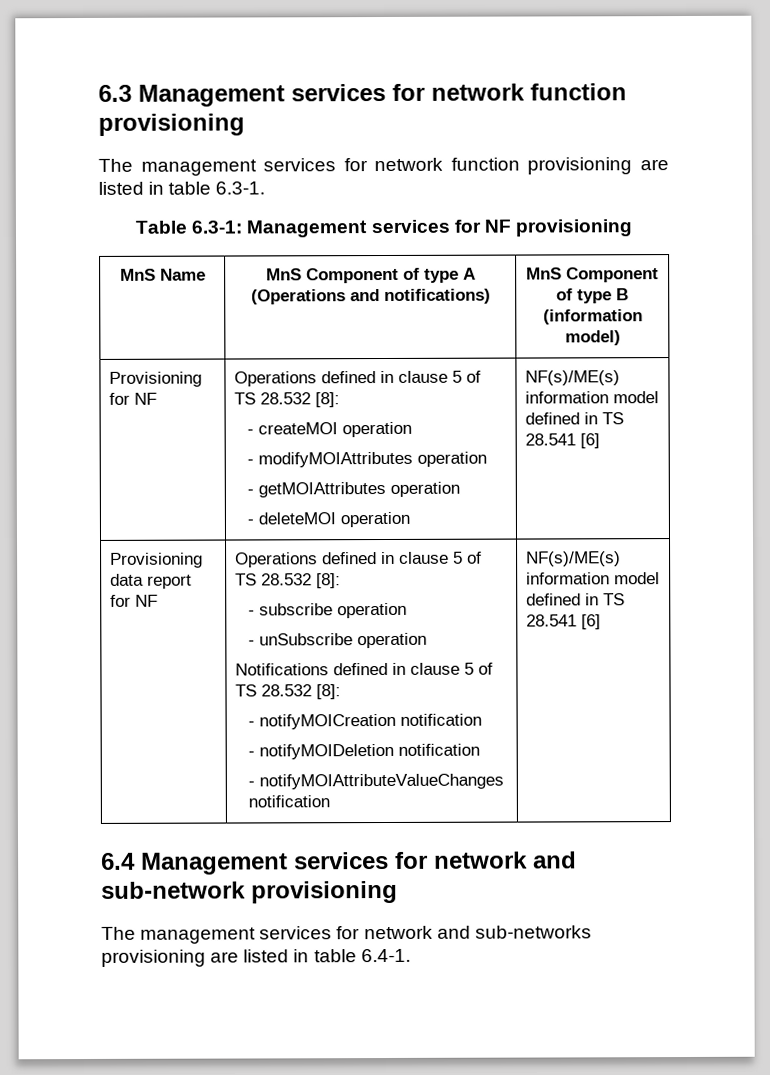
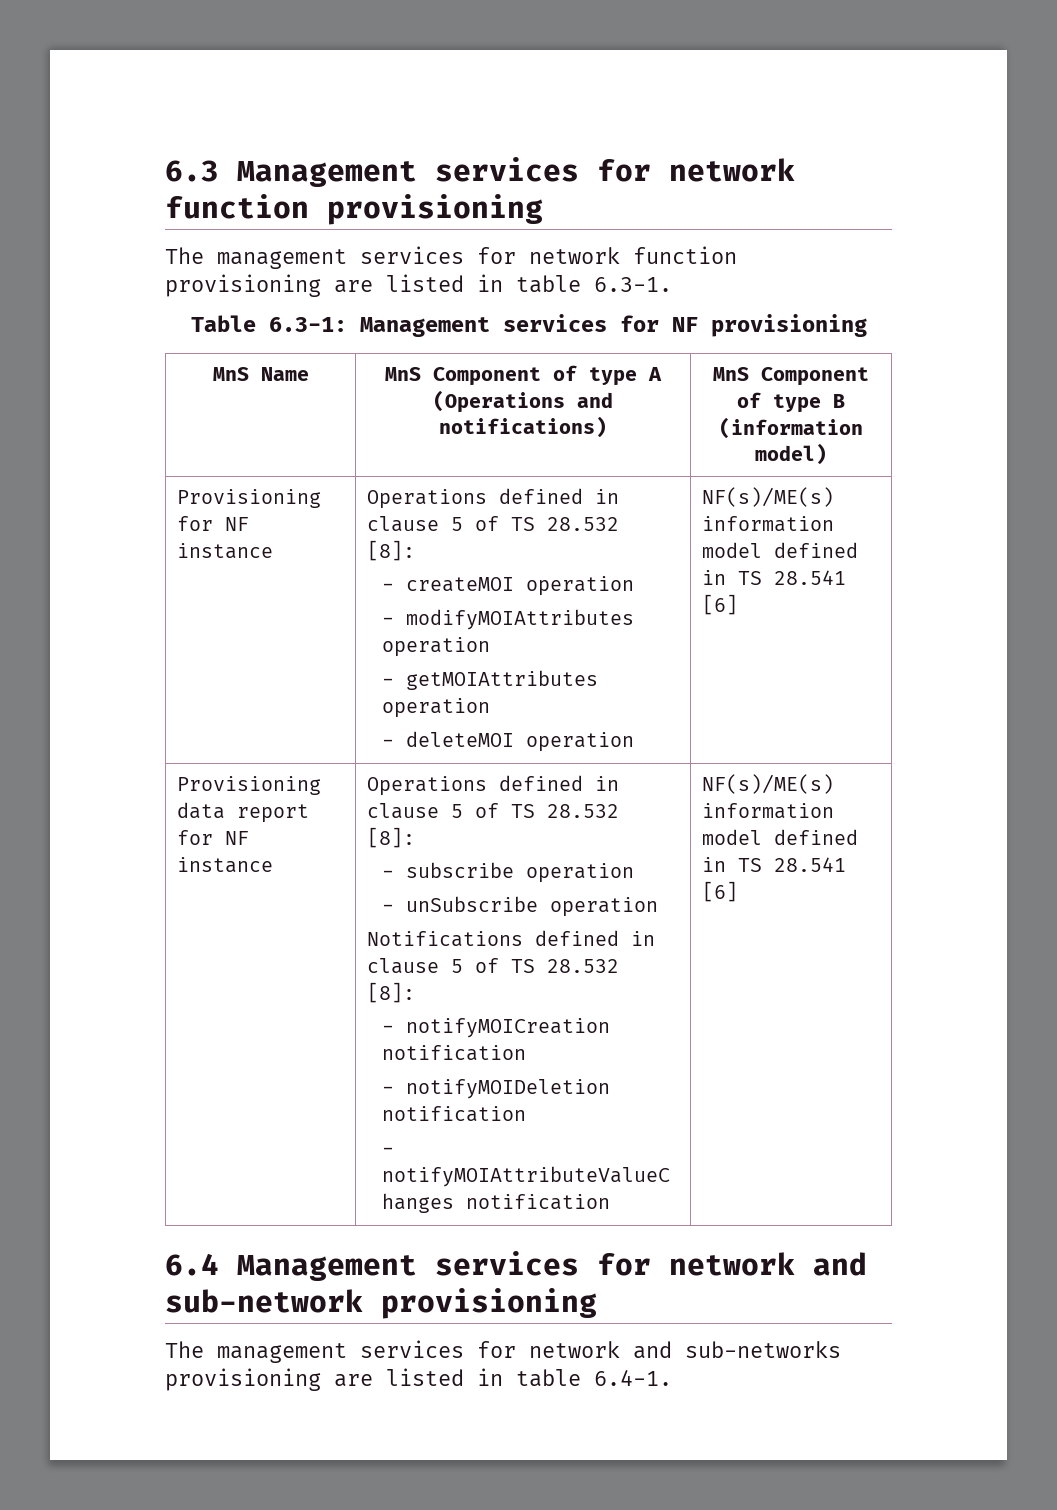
(158, 398) none -> [177,543,274,559] instance
(159, 600) none -> [177,857,274,873] instance

